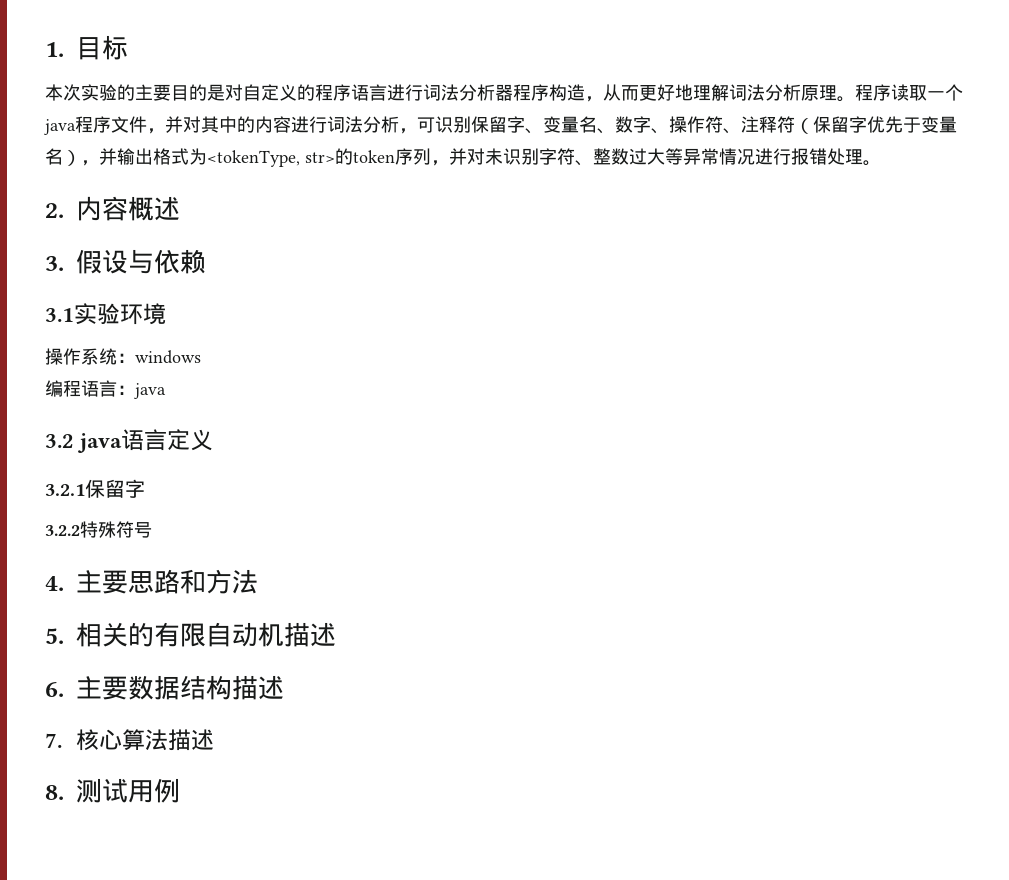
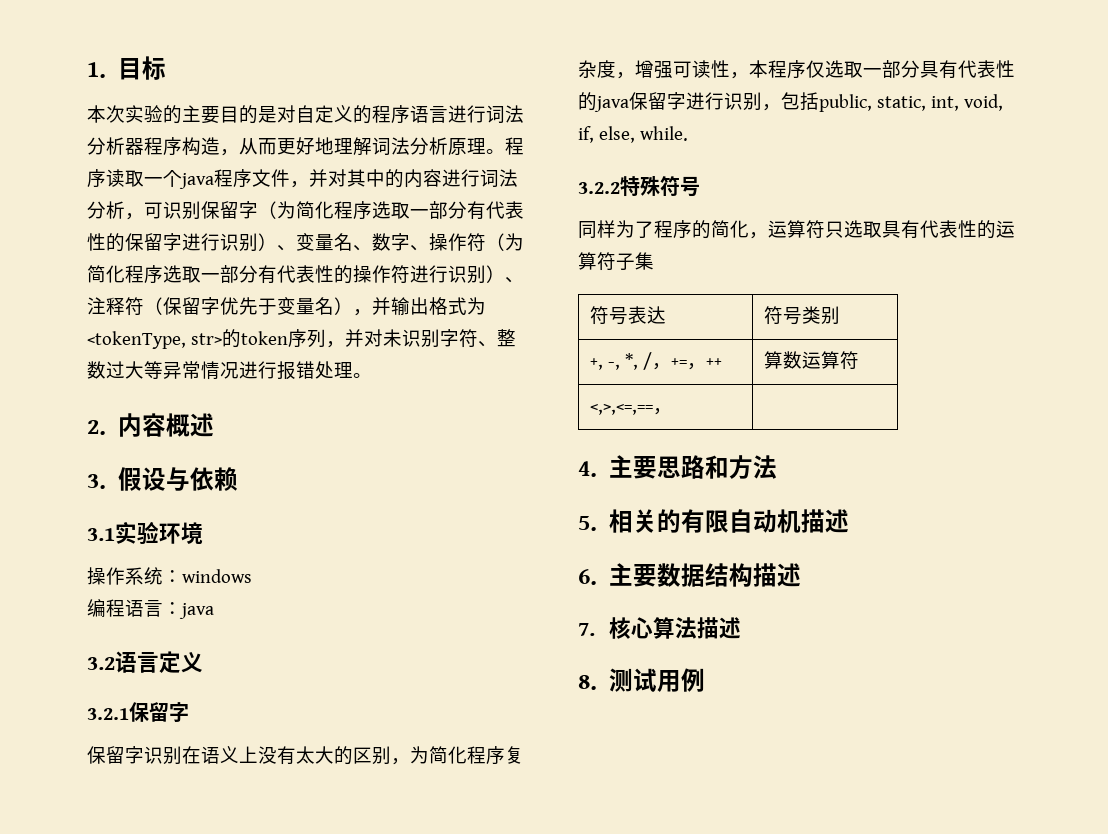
(525, 124) none -> [258,201,524,220] [87,233,277,252] （为简化程序选取一部分有代表性的保留字进行识别）
(723, 124) none -> [486,233,524,251] [87,265,505,284] （为简化程序选取一部分有代表性的操作符进行识别）
[78,433,123,453] java -> (115, 663) none
[45,521,152,538] 3.2.2特殊符号 -> [87,746,524,765] [578,60,1015,79] [578,92,1003,112] [578,126,688,143] [578,176,700,197] [578,220,1015,239] [578,252,654,271] [589,306,666,325] [763,306,840,325] [589,352,722,370] [763,351,859,370] [589,404,672,415] 保留字识别在语义上没有太大的区别，为简化程序复杂度，增强可读性，本程序仅选取一部分具有代表性的java保留字进行识别，包括public, static, int, void, if, else, while. // 3.2.2特殊符号 // 同样为了程序的简化，运算符只选取具有代表性的运算符子集 // 符号表达 | 符号类别 // +, -, *, /，+=，++ | 算数运算符 // <,>,<=,==， |

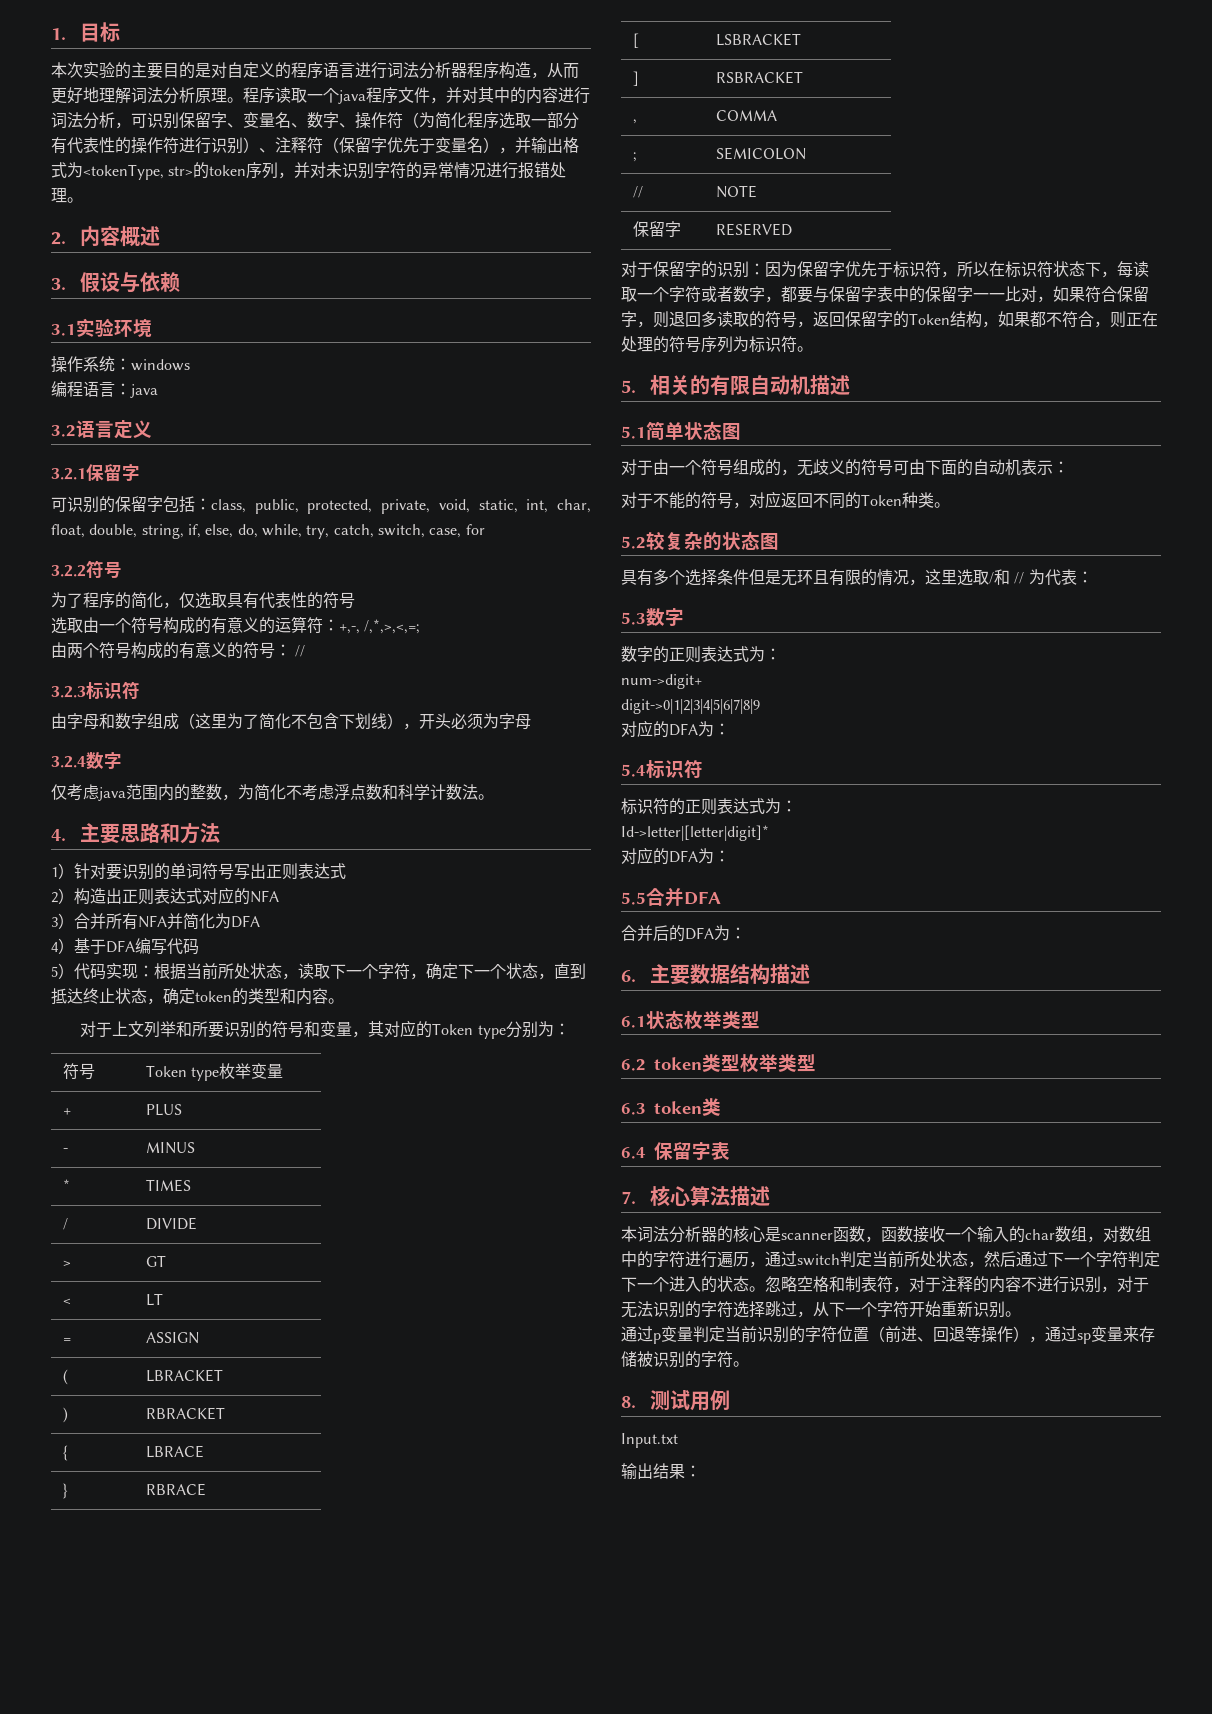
[258,201,524,220] [87,233,277,252] （为简化程序选取一部分有代表性的保留字进行识别） -> (227, 120) none
[477,329,516,347] [87,361,163,379] 、整数过大等 -> [406,162,423,179] 的
[87,746,524,765] [578,60,1015,79] [578,92,1003,112] [578,126,688,143] 保留字识别在语义上没有太大的区别，为简化程序复杂度，增强可读性，本程序仅选取一部分具有代表性的java保留字进行识别，包括public, static, int, void, if, else, while. -> [51,496,591,514] [51,524,485,539] 可识别的保留字包括：class, public, protected, private, void, static, int, char, float, double, string, if, else, do, while, try, catch, switch, case, for
[620,176,700,197] [578,220,616,239] 特殊符号 // 同样 -> [86,560,122,578] 符号 //
[768,220,844,239] 运算符只 -> [179,592,195,608] 仅
[996,220,1015,238] [578,252,654,271] [589,306,666,325] [763,306,840,325] [589,352,722,370] [763,351,859,370] [589,404,672,415] 运算符子集 // 符号表达 | 符号类别 // +, -, *, /，+=，++ | 算数运算符 // <,>,<=,==， | -> [323,592,355,609] [51,616,421,634] [51,642,306,659] [51,681,140,699] [51,713,531,730] [51,752,122,769] [51,784,494,801] 符号 // 选取由一个符号构成的有意义的运算符：+,-, /,*,>,<,=; // 由两个符号构成的有意义的符号： // // 3.2.3标识符 // 由字母和数字组成（这里为了简化不包含下划线），开头必须为字母 // 3.2.4数字 // 仅考虑java范围内的整数，为简化不考虑浮点数和科学计数法。
(778, 467) none -> [51,863,346,880] [51,887,279,905] [51,913,260,930] [51,938,199,955] [51,963,586,980] [51,988,344,1005] [80,1020,570,1039] [62,1063,95,1080] [145,1063,284,1081] [62,1108,71,1115] [145,1104,182,1116] [62,1148,68,1153] [145,1142,195,1154] [62,1179,70,1191] [145,1179,191,1192] [62,1218,68,1230] [145,1217,197,1230] [62,1260,71,1267] [145,1255,166,1267] [62,1298,71,1305] [145,1293,163,1306] [62,1338,71,1343] [145,1332,199,1344] [62,1369,68,1385] [145,1369,223,1382] [62,1407,68,1423] [145,1407,225,1420] [62,1445,68,1461] [145,1445,204,1458] [62,1483,68,1499] [145,1483,206,1496] [632,33,639,48] [715,33,801,46] [632,71,639,86] [715,71,803,84] [632,119,637,124] [715,110,777,121] [632,152,637,162] [715,147,806,160] [632,186,643,198] [715,185,757,198] [632,221,681,237] [715,223,792,236] [621,261,1149,278] [621,286,1149,303] [621,311,1158,328] [621,336,813,353] // 1）针对要识别的单词符号写出正则表达式 // 2）构造出正则表达式对应的NFA // 3）合并所有NFA并简化为DFA // 4）基于DFA编写代码 // 5）代码实现：根据当前所处状态，读取下一个字符，确定下一个状态，直到抵达终止状态，确定token的类型和内容。 // 对于上文列举和所要识别的符号和变量，其对应的Token type分别为： // 符号 | Token type枚举变量 // + | PLUS // - | MINUS // * | TIMES // / | DIVIDE // > | GT // < | LT // = | ASSIGN // ( | LBRACKET // ) | RBRACKET // { | LBRACE // } | RBRACE // [ | LSBRACKET // ] | RSBRACKET // , | COMMA // ; | SEMICOLON // // | NOTE // 保留字 | RESERVED // 对于保留字的识别：因为保留字优先于标识符，所以在标识符状态下，每读取一个字符或者数字，都要与保留字表中的保留字一一比对，如果符合保留字，则退回多读取的符号，返回保留字的Token结构，如果都不符合，则正在处理的符号序列为标识符。
(850, 521) none -> [621,421,741,440] [621,459,1069,476] [621,491,950,509] [621,531,779,551] [621,569,1093,586] [621,608,684,626] [621,646,781,663] [621,674,702,689] [621,699,760,714] [621,720,730,738] [621,760,703,778] [621,798,797,815] [621,825,769,841] [621,847,730,865] [621,887,721,907] [621,925,746,942] // 5.1简单状态图 // 对于由一个符号组成的，无歧义的符号可由下面的自动机表示： // 对于不能的符号，对应返回不同的Token种类。 // 5.2较复杂的状态图 // 具有多个选择条件但是无环且有限的情况，这里选取/和 // 为代表： // 5.3数字 // 数字的正则表达式为： // num->digit+ // digit->0|1|2|3|4|5|6|7|8|9 // 对应的DFA为： // 5.4标识符 // 标识符的正则表达式为： // Id->letter|[letter|digit]* // 对应的DFA为： // 5.5合并DFA // 合并后的DFA为：
[578,617,742,639] 7.核心算法描述 -> [621,1010,760,1029] [621,1054,816,1072] [621,1098,721,1116] [621,1142,730,1160] [621,1186,771,1206] [621,1226,1151,1243] [621,1251,1160,1268] [621,1276,1149,1293] [621,1301,1021,1318] [621,1326,1155,1344] [621,1351,749,1368] 6.1状态枚举类型 // 6.2 token类型枚举类型 // 6.3 token类 // 6.4保留字表 // 7.核心算法描述 // 本词法分析器的核心是scanner函数，函数接收一个输入的char数组，对数组中的字符进行遍历，通过switch判定当前所处状态，然后通过下一个字符判定下一个进入的状态。忽略空格和制表符，对于注释的内容不进行识别，对于无法识别的字符选择跳过，从下一个字符开始重新识别。 // 通过p变量判定当前识别的字符位置（前进、回退等操作），通过sp变量来存储被识别的字符。
(706, 680) none -> [621,1433,678,1448] [621,1463,701,1479] // Input.txt // 输出结果：

